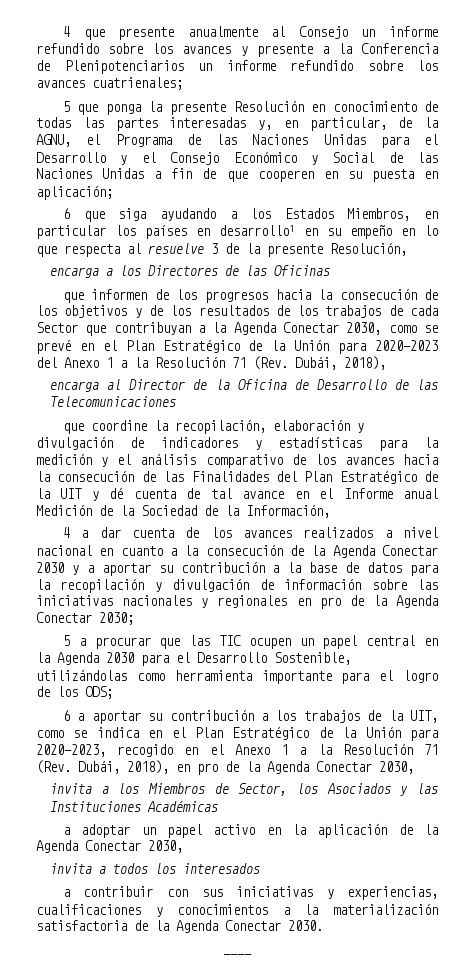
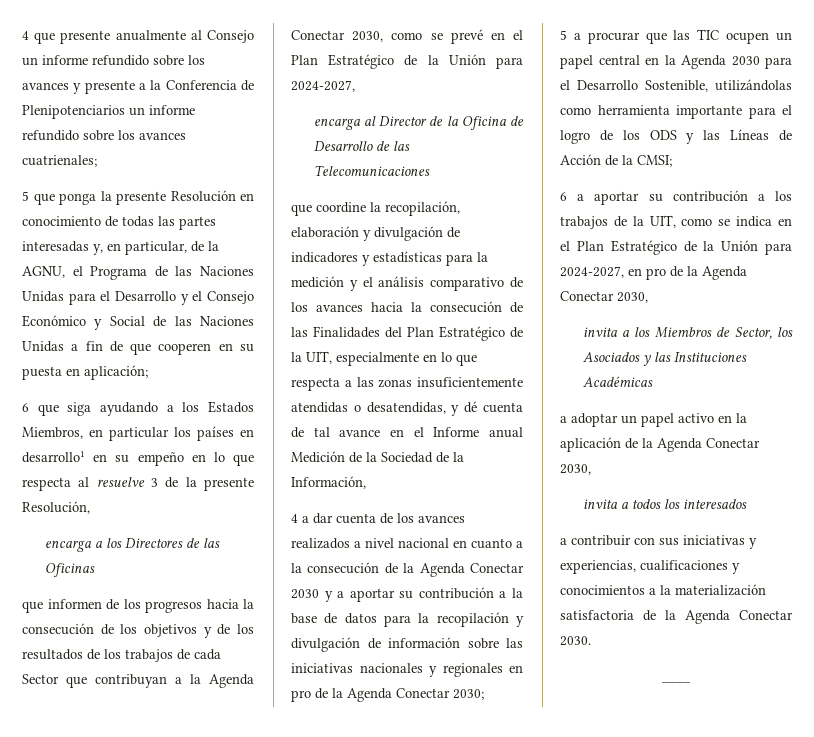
[375,340,439,351] [36,356,386,370] 2020-2023 del Anexo 1 a la Resolución 71 (Rev. Dubái, 2018), -> [291,80,355,92] 2024-2027,
[60,488,83,499] UIT -> [306,351,477,366] [291,377,523,391] [291,402,446,414] UIT, especialmente en lo que respecta a las zonas insuficientemente atendidas o desatendidas,
[85,686,113,699] ODS; -> [649,129,792,144] [560,154,672,167] ODS y las Líneas de Acción de la CMSI;
[36,743,439,757] [36,760,169,774] 2020-2023, recogido en el Anexo 1 a la Resolución 71 (Rev. Dubái, 2018), -> [560,266,624,278] 2024-2027,

